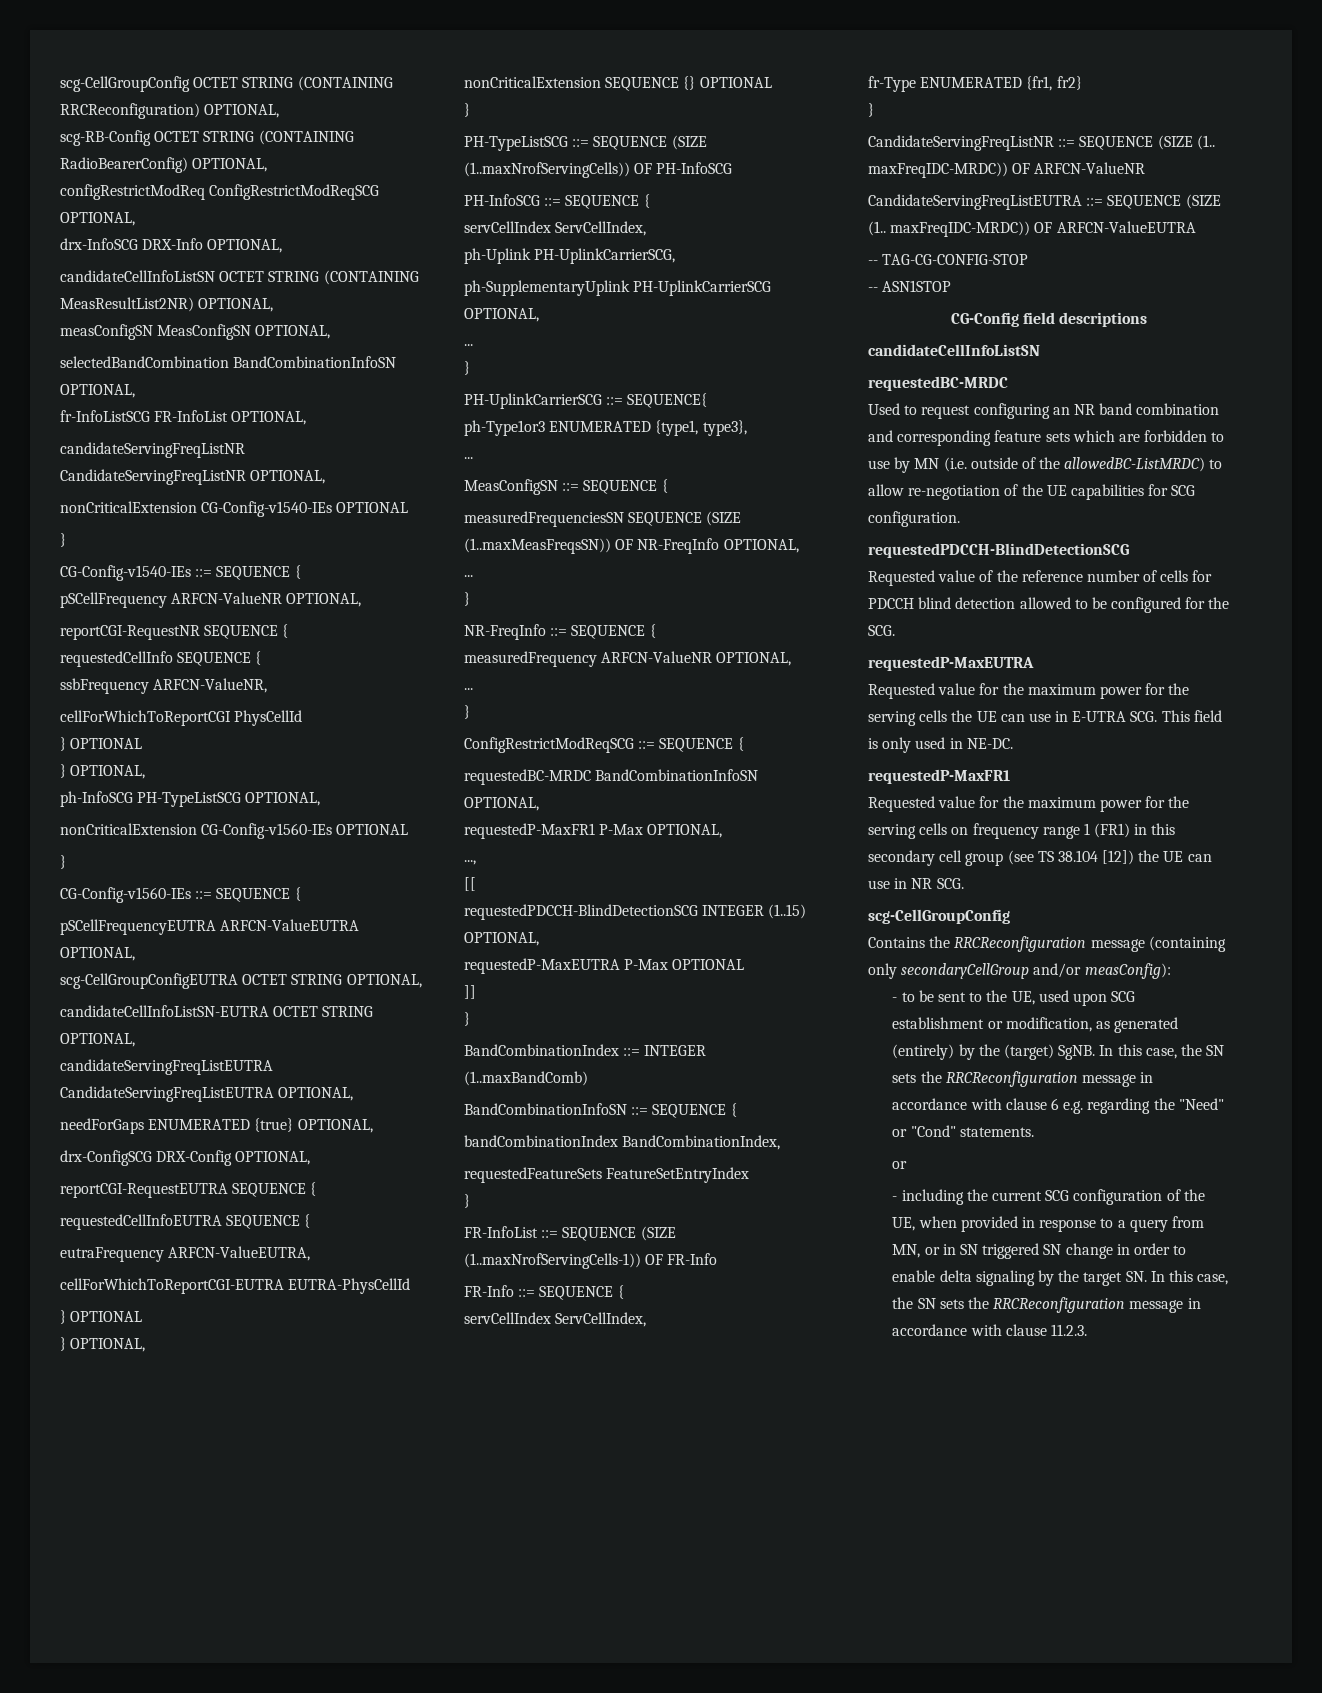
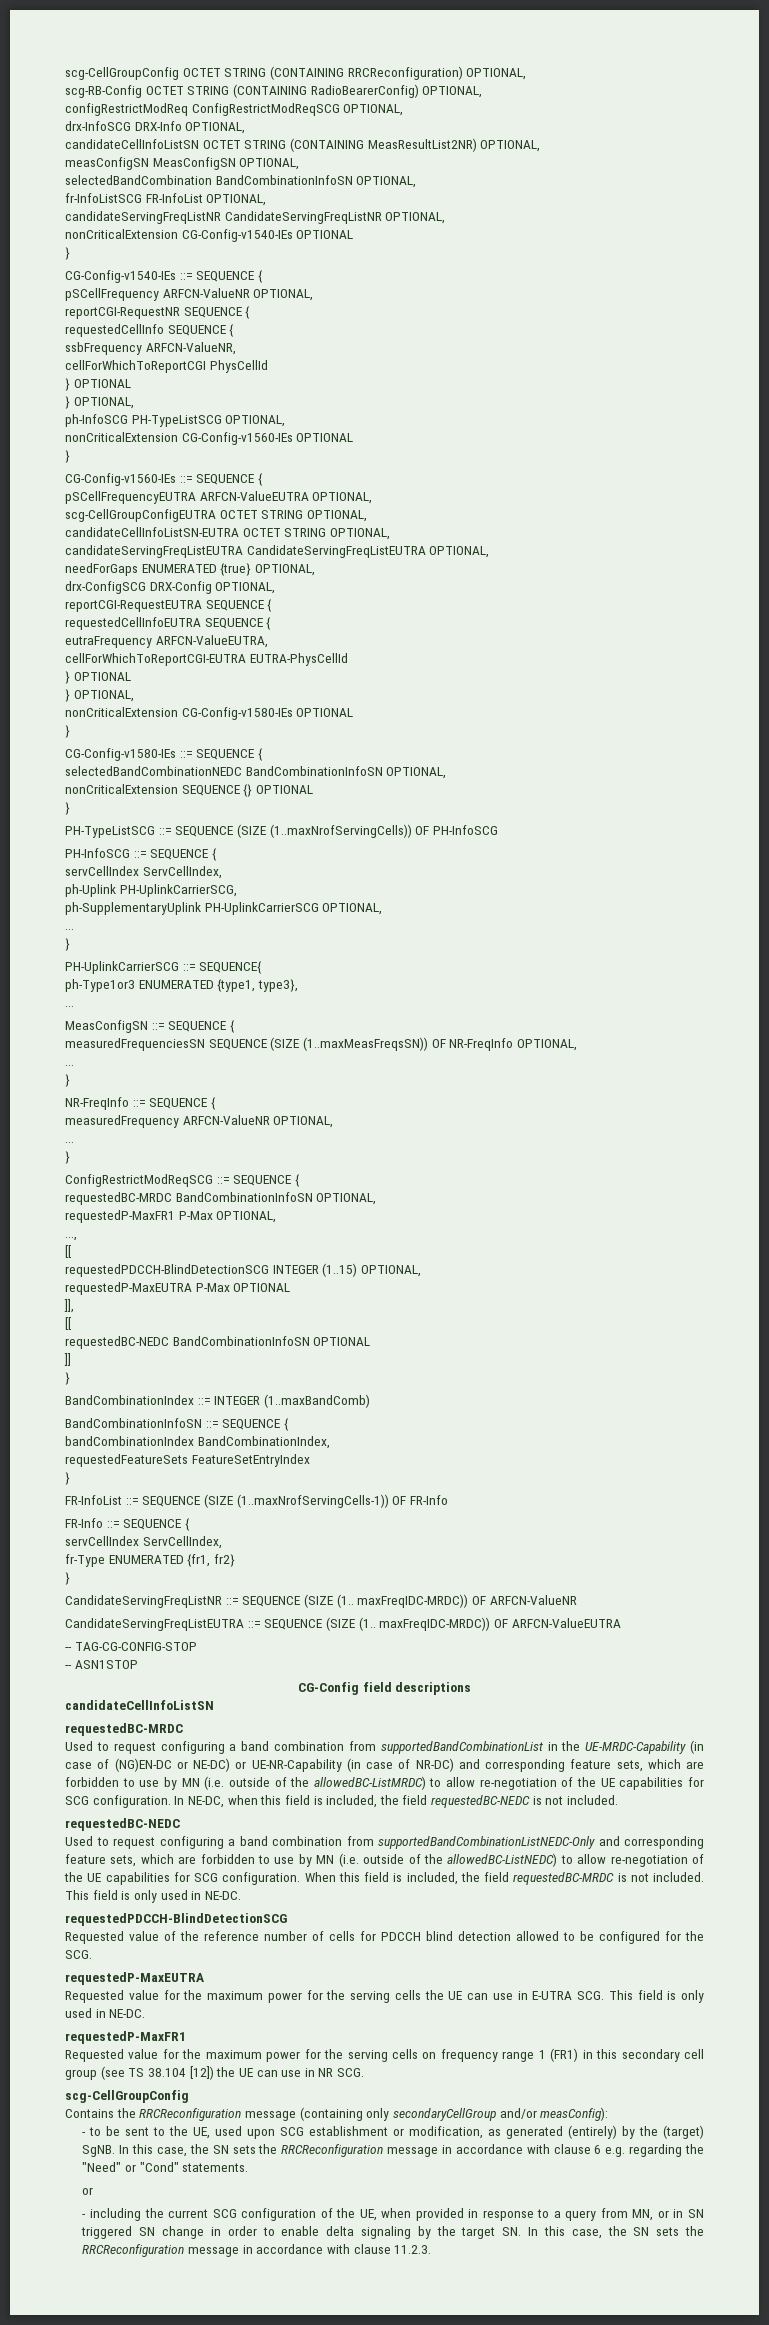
(146, 1345) none -> [65,707,354,720] [65,725,70,738] [65,748,263,761] [65,766,447,779] // nonCriticalExtension CG-Config-v1580-IEs OPTIONAL // } // CG-Config-v1580-IEs ::= SEQUENCE { // selectedBandCombinationNEDC BandCombinationInfoSN OPTIONAL,
(745, 964) none -> [64,1299,74,1313] [65,1317,72,1330] [65,1336,371,1349] // ]], // [[ // requestedBC-NEDC BandCombinationInfoSN OPTIONAL
[1052,403,1220,415] [868,430,1070,446] an NR band combination and corresponding feature sets -> [229,1740,704,1754] [65,1758,643,1772] a band combination from supportedBandCombinationList in the UE-MRDC-Capability (in case of (NG)EN-DC or NE-DC) or UE-NR-Capability (in case of NR-DC) and corresponding feature sets,
(960, 519) none -> [174,1795,619,1808] [65,1818,180,1831] [65,1836,704,1849] [65,1853,704,1867] [64,1872,704,1885] [65,1890,241,1903] In NE-DC, when this field is included, the field requestedBC-NEDC is not included. // requestedBC-NEDC // Used to request configuring a band combination from supportedBandCombinationListNEDC-Only and corresponding feature sets, which are forbidden to use by MN (i.e. outside of the allowedBC-ListNEDC) to allow re-negotiation of the UE capabilities for SCG configuration. When this field is included, the field requestedBC-MRDC is not included. This field is only used in NE-DC.

